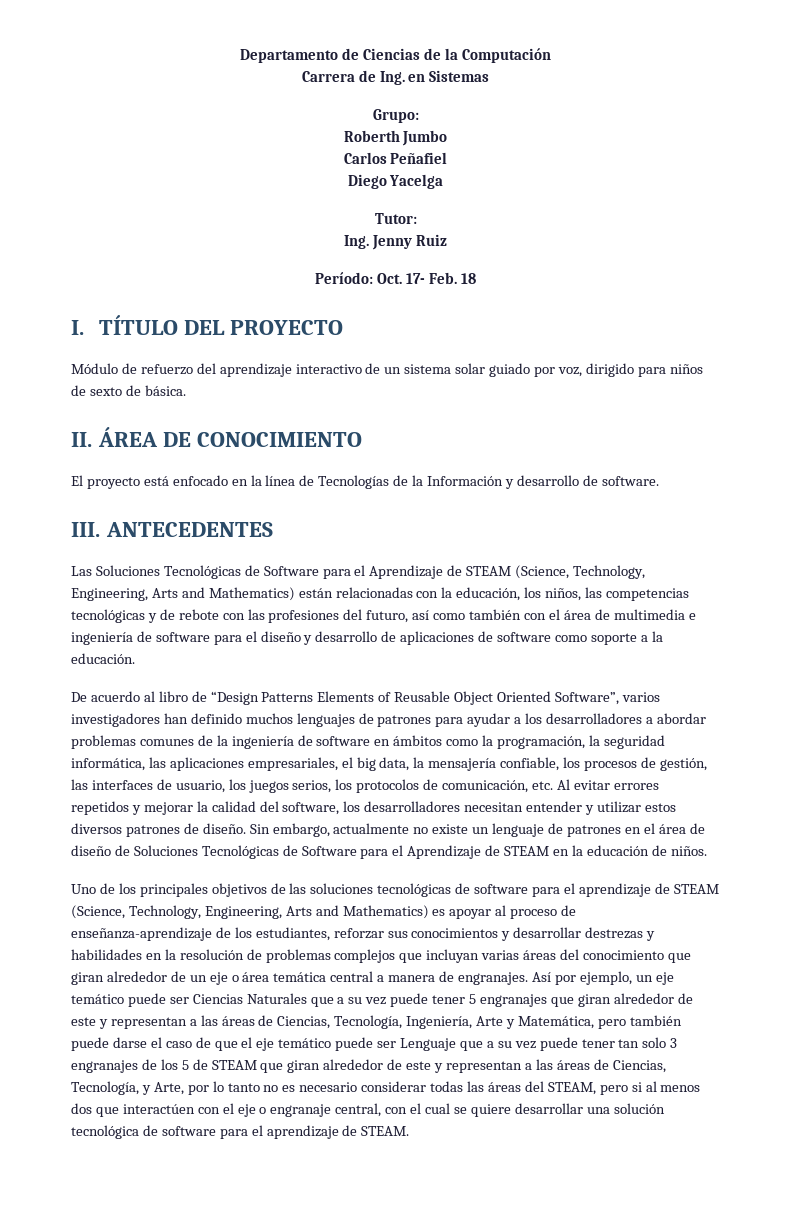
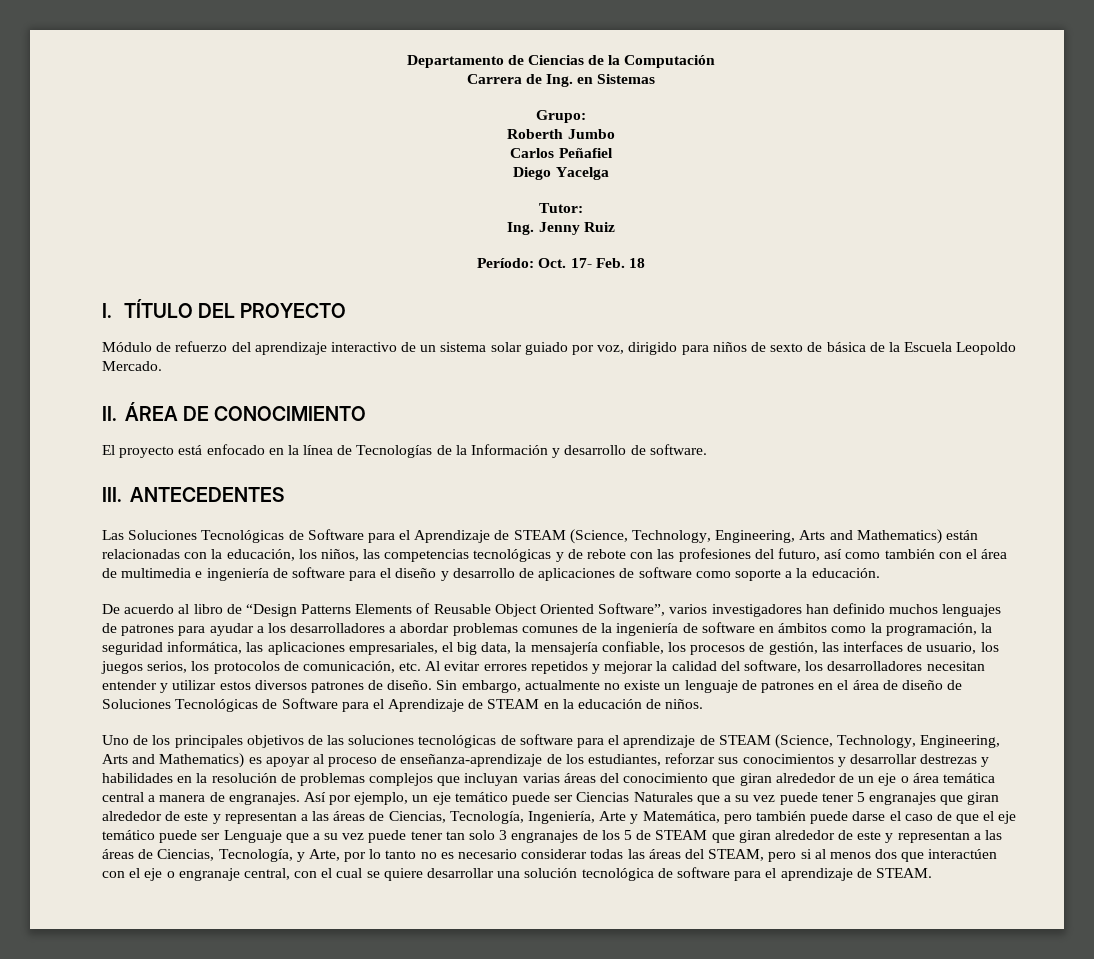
[144,385,186,396] básica. -> [826,342,1017,355] [102,361,162,371] básica de la Escuela Leopoldo Mercado.

